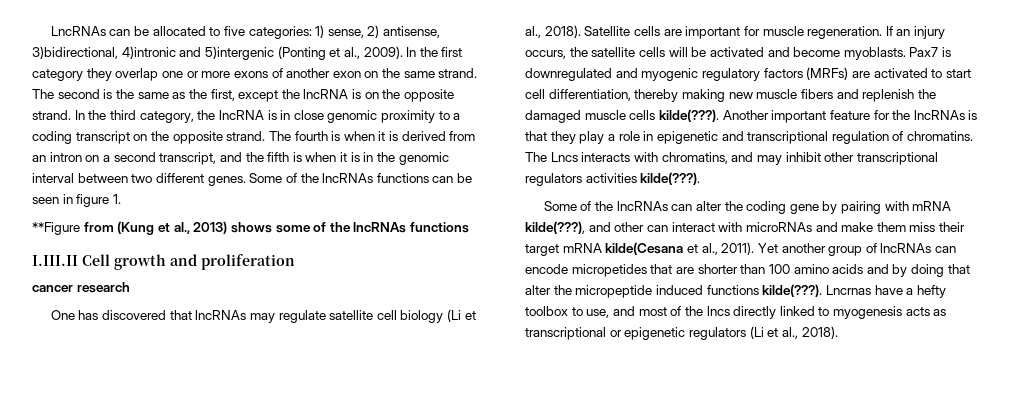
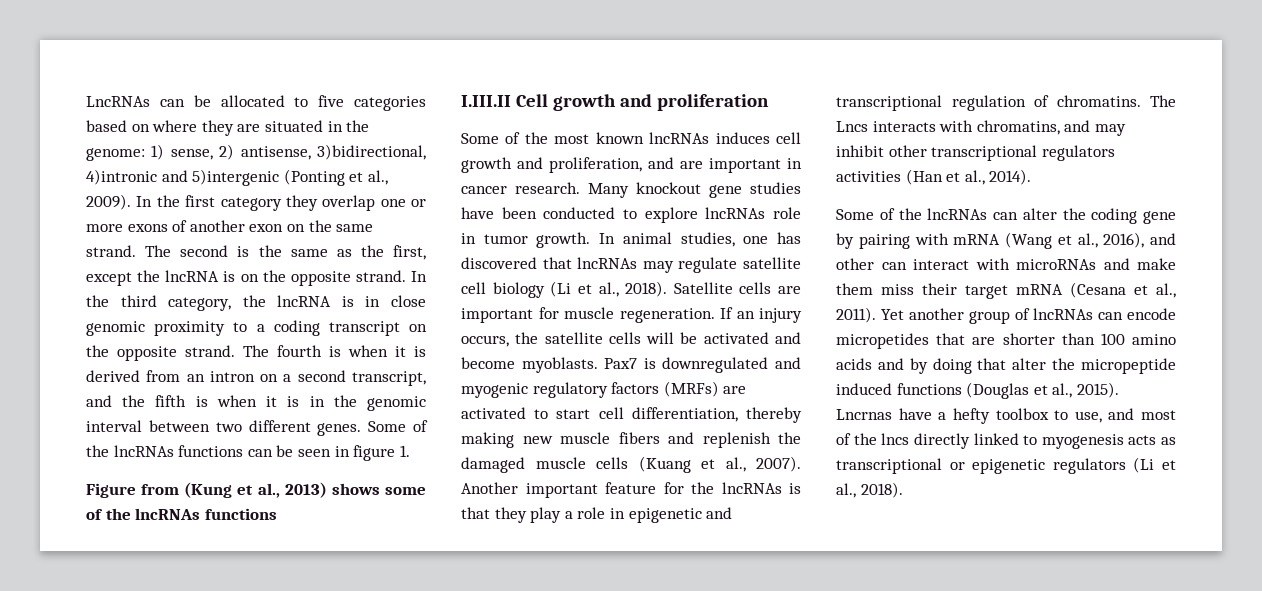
[248,26,312,39] categories: -> [353,96,426,111] [86,120,370,136] [86,148,145,161] categories based on where they are situated in the genome:
[32,222,80,235] **Figure -> [86,483,136,498] Figure
[32,282,130,293] [50,310,75,320] cancer research // One -> [461,132,801,144] [461,157,802,173] [461,182,801,198] [461,207,801,223] [461,232,769,248] Some of the most known lncRNAs induces cell growth and proliferation, and are important in cancer research. Many knockout gene studies have been conducted to explore lncRNAs role in tumor growth. In animal studies, one
[658,109,719,122] kilde(???). -> [638,456,801,473] (Kuang et al., 2007).
[640,172,701,185] kilde(???). -> [905,169,1032,185] (Han et al., 2014).
[525,221,585,234] kilde(???), -> [1005,232,1145,249] (Wang et al., 2016),
[605,242,684,255] kilde(Cesana -> [1070,282,1126,298] (Cesana
[762,284,823,297] kilde(???). -> [966,382,1119,399] (Douglas et al., 2015).

